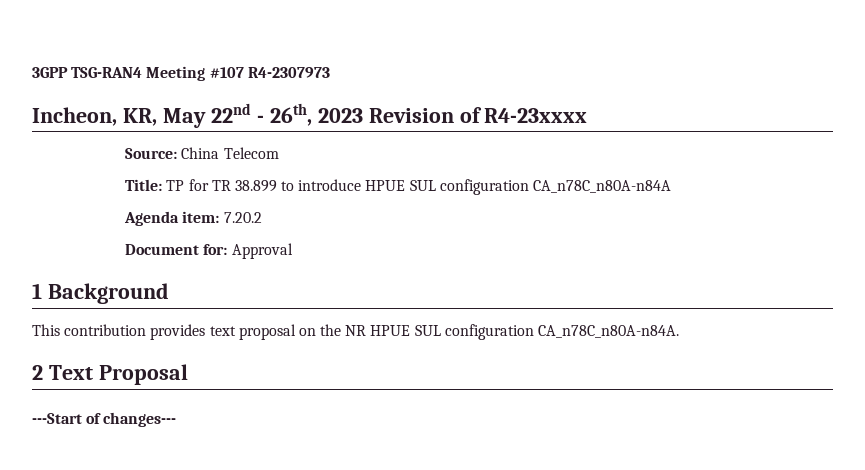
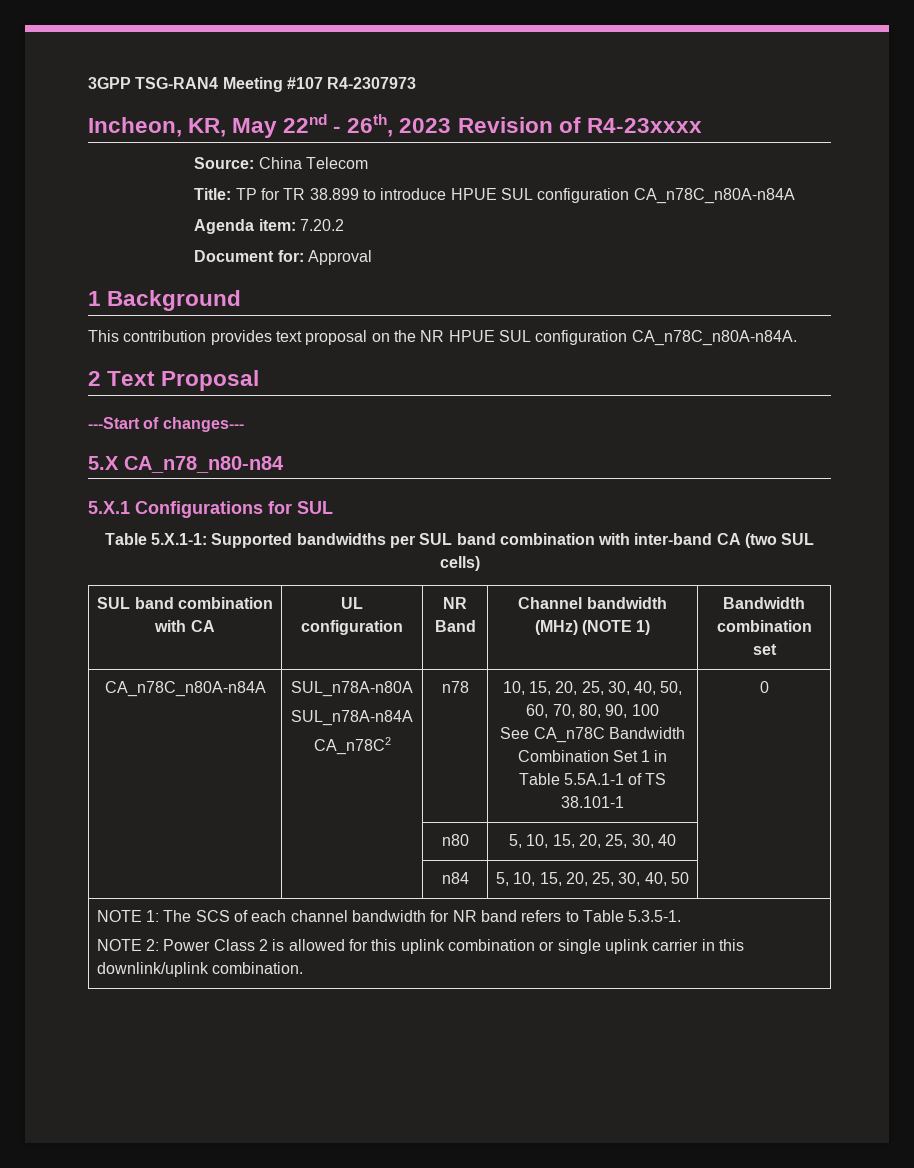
(177, 419) none -> [88,456,284,473] [88,501,333,518] [104,533,815,548] [439,556,480,571] [97,597,273,609] [154,620,215,632] [341,597,363,609] [301,620,403,635] [443,597,467,609] [434,620,476,632] [518,597,667,609] [534,620,651,635] [723,597,805,609] [716,620,812,632] [752,644,777,655] [104,681,266,697] [291,681,413,697] [291,710,413,726] [313,737,391,755] [441,681,469,693] [502,681,683,695] [526,704,659,718] [500,727,685,743] [517,750,668,762] [518,773,667,785] [561,796,624,808] [759,681,769,693] [441,834,469,846] [509,834,676,848] [441,872,469,884] [495,872,690,886] [96,910,682,922] [96,939,744,954] [96,962,304,977] // 5.X CA_n78_n80-n84 // 5.X.1 Configurations for SUL // Table 5.X.1-1: Supported bandwidths per SUL band combination with inter-band CA (two SUL cells) // SUL band combination with CA | UL configuration | NR Band | Channel bandwidth (MHz) (NOTE 1) | Bandwidth combination set // CA_n78C_n80A-n84A | SUL_n78A-n80A // SUL_n78A-n84A // CA_n78C2 | n78 | 10, 15, 20, 25, 30, 40, 50, 60, 70, 80, 90, 100 // See CA_n78C Bandwidth Combination Set 1 in Table 5.5A.1-1 of TS 38.101-1 | 0 // | | n80 | 5, 10, 15, 20, 25, 30, 40 | // | | n84 | 5, 10, 15, 20, 25, 30, 40, 50 | // NOTE 1: The SCS of each channel bandwidth for NR band refers to Table 5.3.5-1. // NOTE 2: Power Class 2 is allowed for this uplink combination or single uplink carrier in this downlink/uplink combination.

